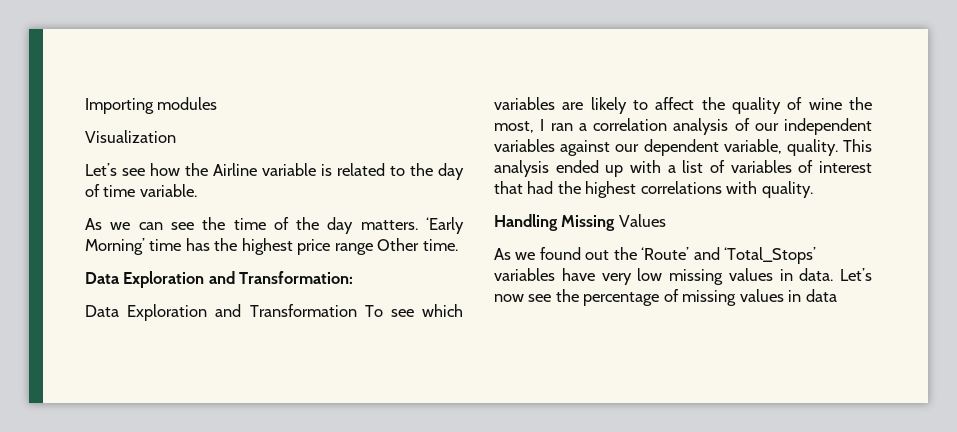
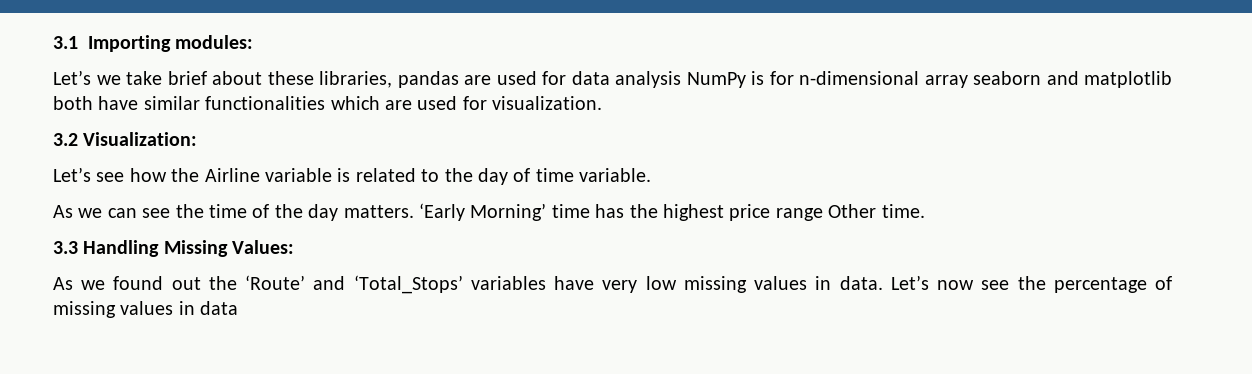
[85,97,218,114] [85,130,176,143] Importing modules // Visualization -> [53,35,254,52] [53,70,1172,88] [53,96,603,110] [53,132,198,146] 3.1 Importing modules: // Let’s we take brief about these libraries, pandas are used for data analysis NumPy is for n-dimensional array seaborn and matplotlib both have similar functionalities which are used for visualization. // 3.2 Visualization:
[85,271,354,288] [85,304,463,321] [494,97,872,114] [494,118,872,135] [494,139,872,156] [494,160,872,177] [494,181,813,198] Data Exploration and Transformation: // Data Exploration and Transformation To see which variables are likely to affect the quality of wine the most, I ran a correlation analysis of our independent variables against our dependent variable, quality. This analysis ended up with a list of variables of interest that had the highest correlations with quality. // -> [53,241,78,254] 3.3
[618,214,666,227] Values -> [232,240,295,254] Values:

